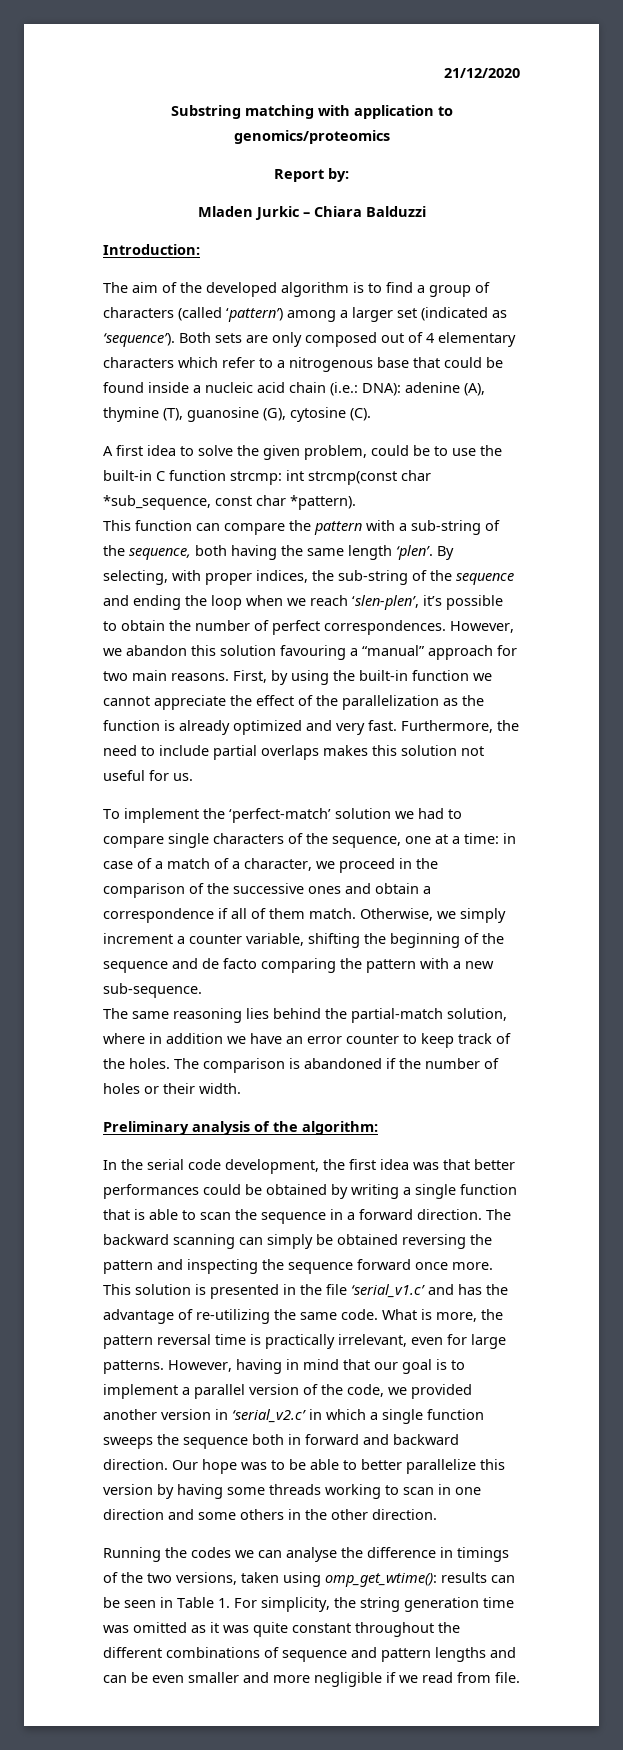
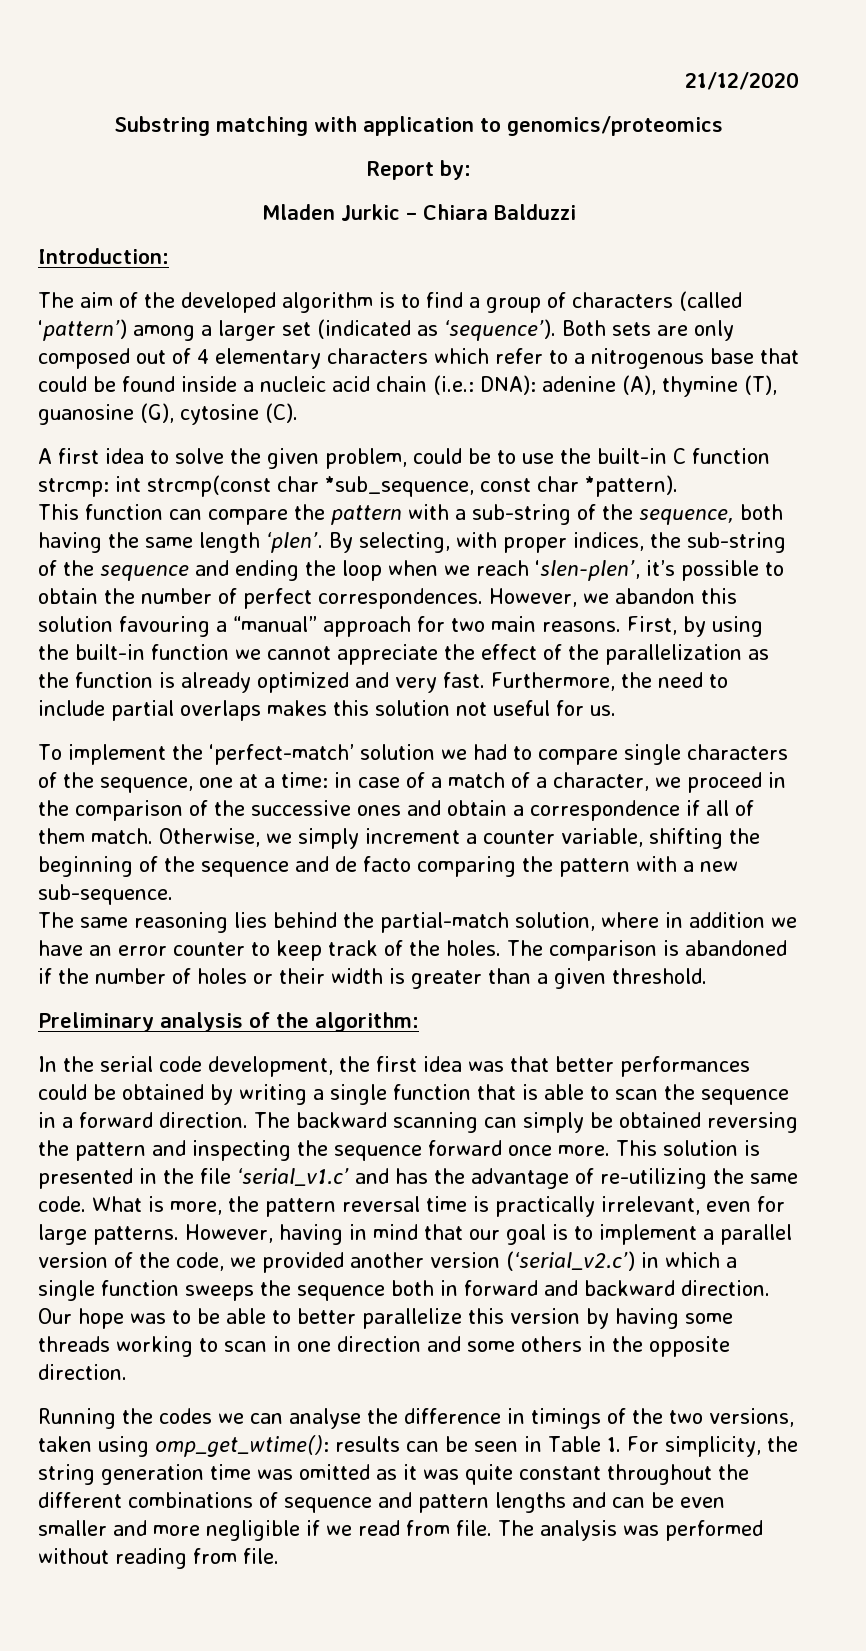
[199,1083,241,1094] width. -> [331,968,707,989] width is greater than a given threshold.
[215,1409,306,1423] in ‘serial_v2.c’ -> [506,1251,635,1271] (‘serial_v2.c’)
[331,1509,368,1520] other -> [649,1336,730,1357] opposite
(520, 1677) none -> [498,1520,763,1541] [38,1548,279,1569] The analysis was performed without reading from file.

